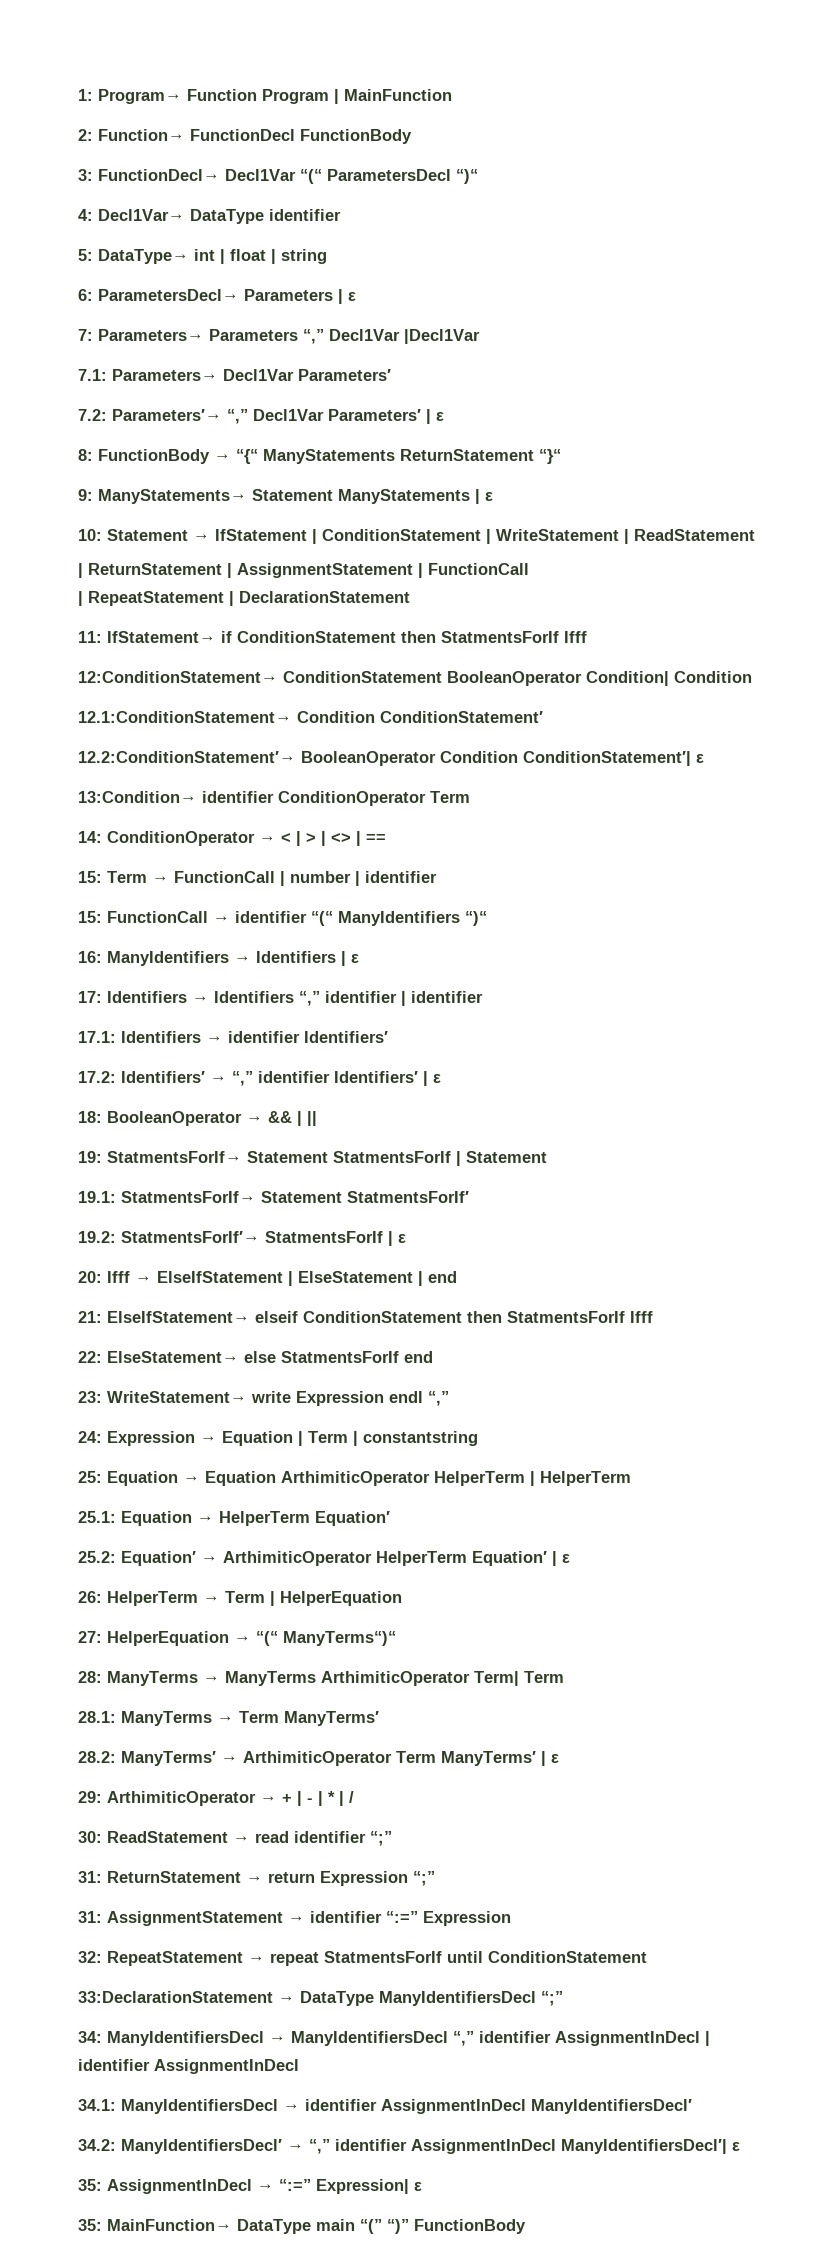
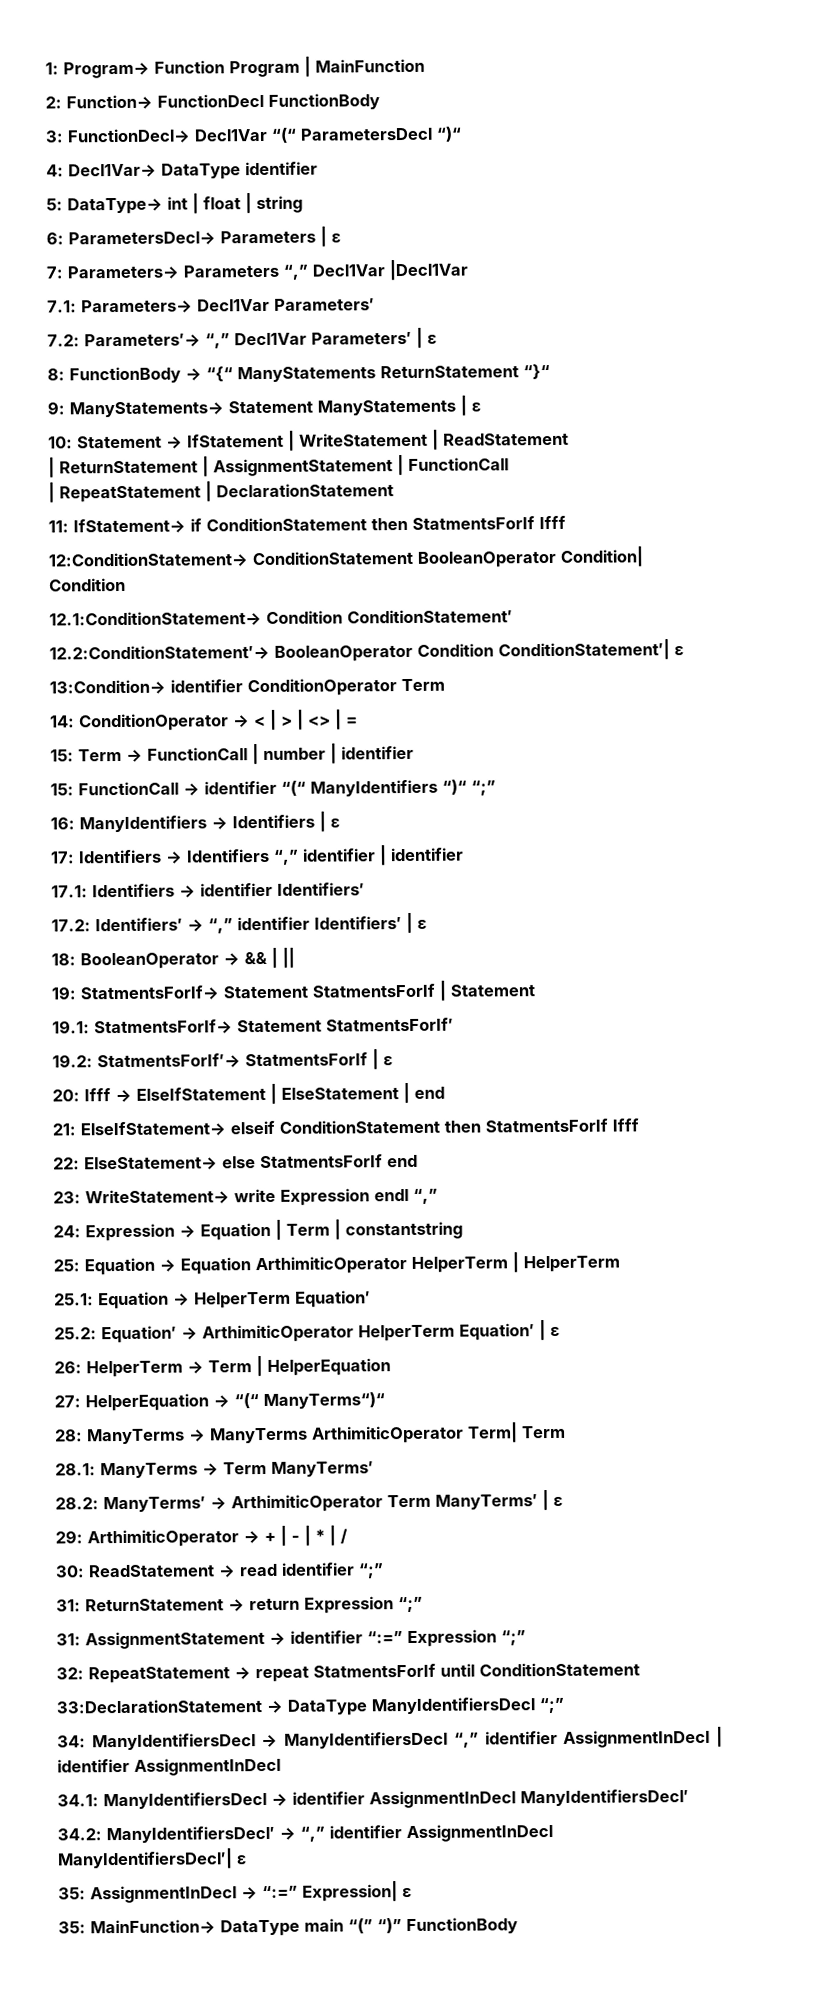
[322,529,491,544] ConditionStatement | -> (295, 440) none
[366,834,386,843] == -> [346,717,358,726] =
(487, 918) none -> [471,780,496,796] “;”
(511, 1918) none -> [501,1630,526,1646] “;”

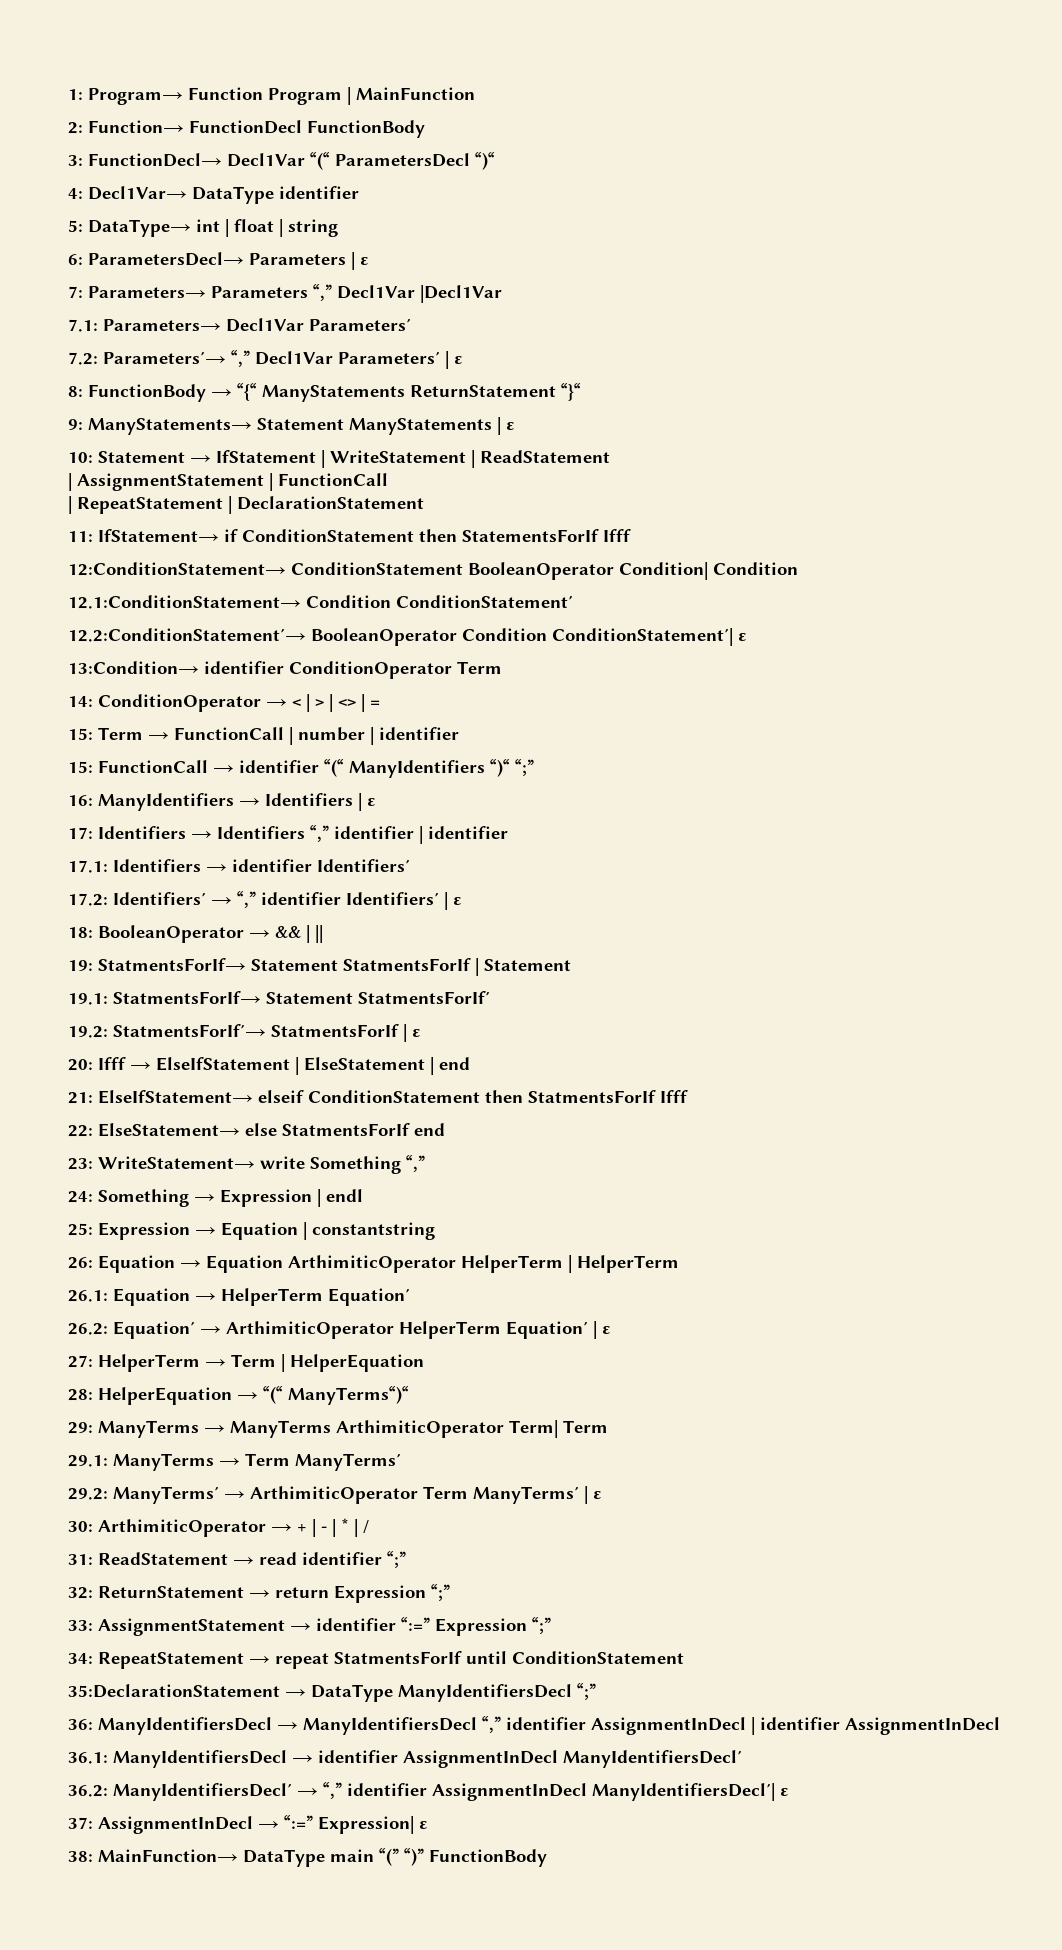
[59,456,209,477] ReturnStatement | -> (72, 482) none
[412,516,535,530] StatmentsForIf -> [462,529,599,542] StatementsForIf
[280,1188,409,1206] Expression endl -> [310,1156,401,1174] Something
(81, 1231) none -> [98,1189,363,1207] [68,1223,93,1236] Something → Expression | endl // 25:
[286,1219,341,1240] Term | -> (307, 1231) none
[53,1259,80,1272] 25: -> [68,1257,93,1269] 26:
[54,1293,94,1306] 25.1: -> [68,1290,108,1302] 26.1:
[54,1327,97,1340] 25.2: -> [68,1323,108,1335] 26.2:
[54,1361,82,1374] 26: -> [68,1355,93,1368] 27:
[54,1395,81,1408] 27: -> [68,1389,93,1401] 28:
[55,1429,83,1442] 28: -> [68,1422,93,1434] 29:
[55,1463,96,1476] 28.1: -> [68,1455,108,1467] 29.1:
[55,1497,99,1510] 28.2: -> [68,1488,108,1500] 29.2:
[55,1530,83,1544] 29: -> [68,1521,93,1532] 30:
[55,1565,85,1578] 30: -> [68,1554,93,1565] 31:
[56,1599,81,1612] 31: -> [68,1587,93,1599] 32:
[56,1633,81,1646] 31: -> [68,1620,93,1631] 33:
[56,1667,84,1680] 32: -> [68,1653,93,1664] 34:
[56,1699,262,1714] 33:DeclarationStatement -> [68,1684,280,1698] 35:DeclarationStatement
[57,1735,86,1748] 34: -> [68,1719,93,1730] 36:
[57,1794,99,1807] 34.1: -> [68,1752,108,1764] 36.1:
[57,1828,102,1841] 34.2: -> [68,1785,108,1797] 36.2:
[58,1887,86,1900] 35: -> [68,1817,93,1829] 37:
[58,1921,86,1934] 35: -> [68,1851,93,1862] 38:

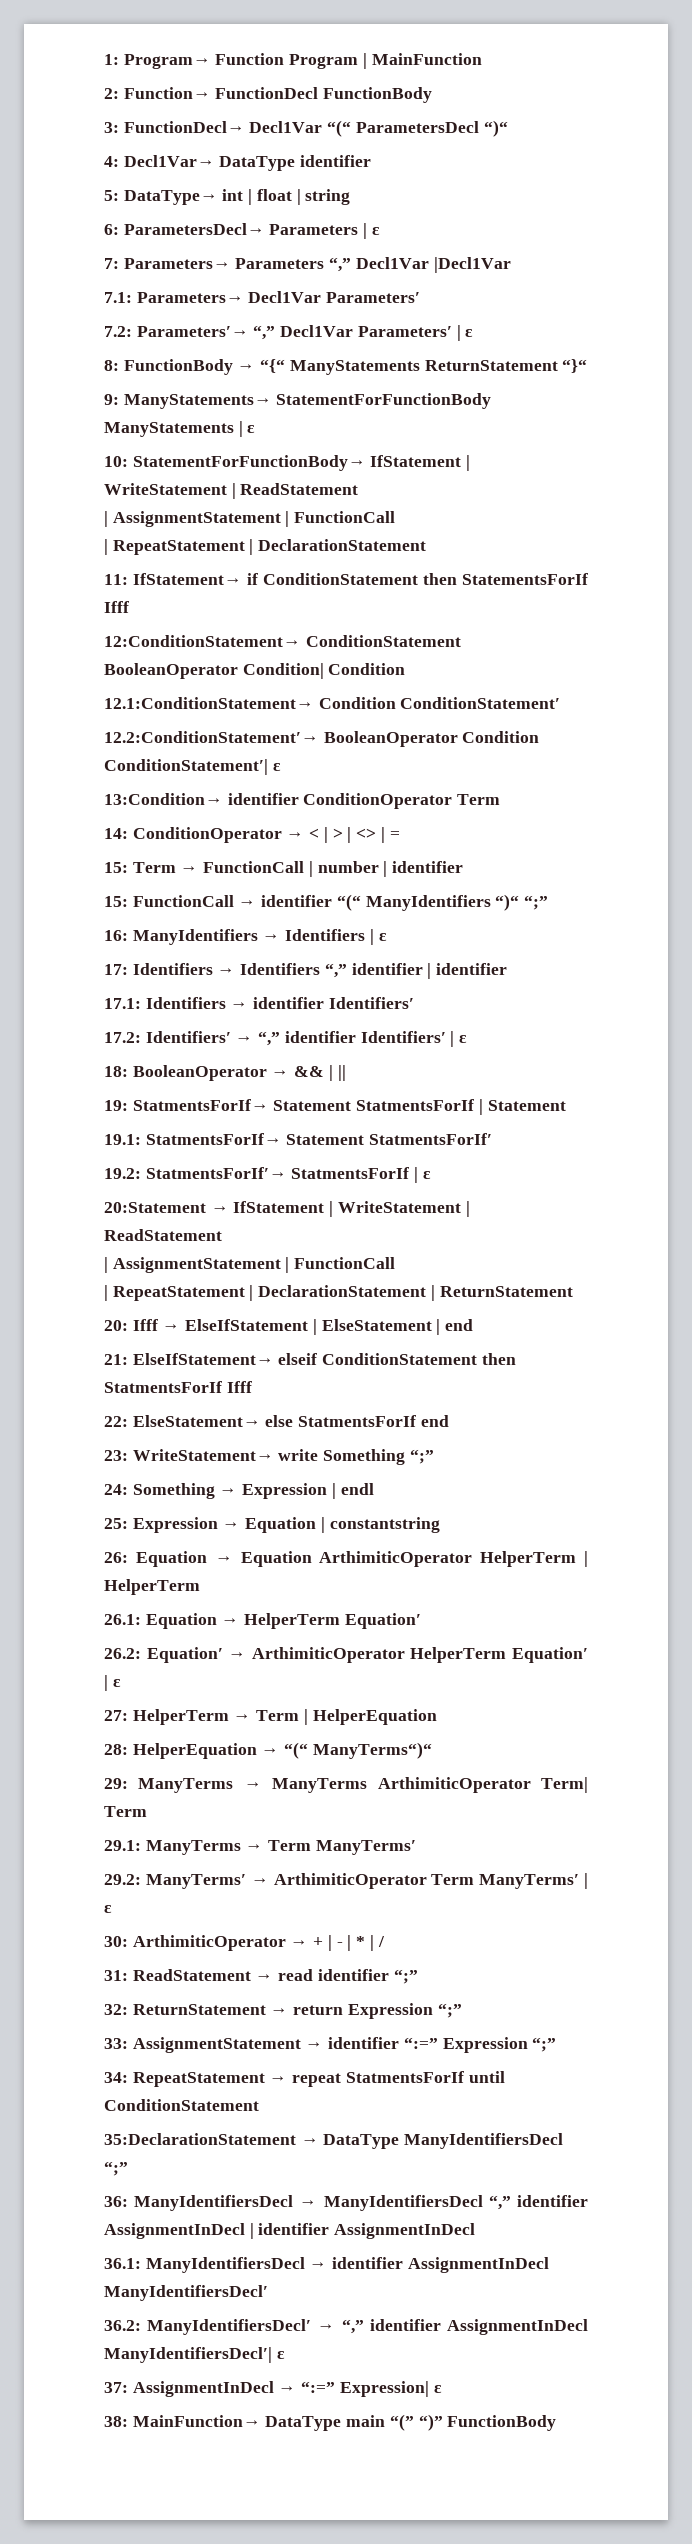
[257,418,344,430] Statement -> [276,393,492,409] StatementForFunctionBody
[98,451,211,463] Statement → -> [132,455,366,471] StatementForFunctionBody→
(421, 1033) none -> [104,1201,470,1217] [104,1229,222,1241] [104,1257,396,1273] [104,1285,573,1301] // 20:Statement → IfStatement | WriteStatement | ReadStatement // | AssignmentStatement | FunctionCall // | RepeatStatement | DeclarationStatement | ReturnStatement
[406,1155,425,1172] “,” -> [409,1449,434,1464] “;”

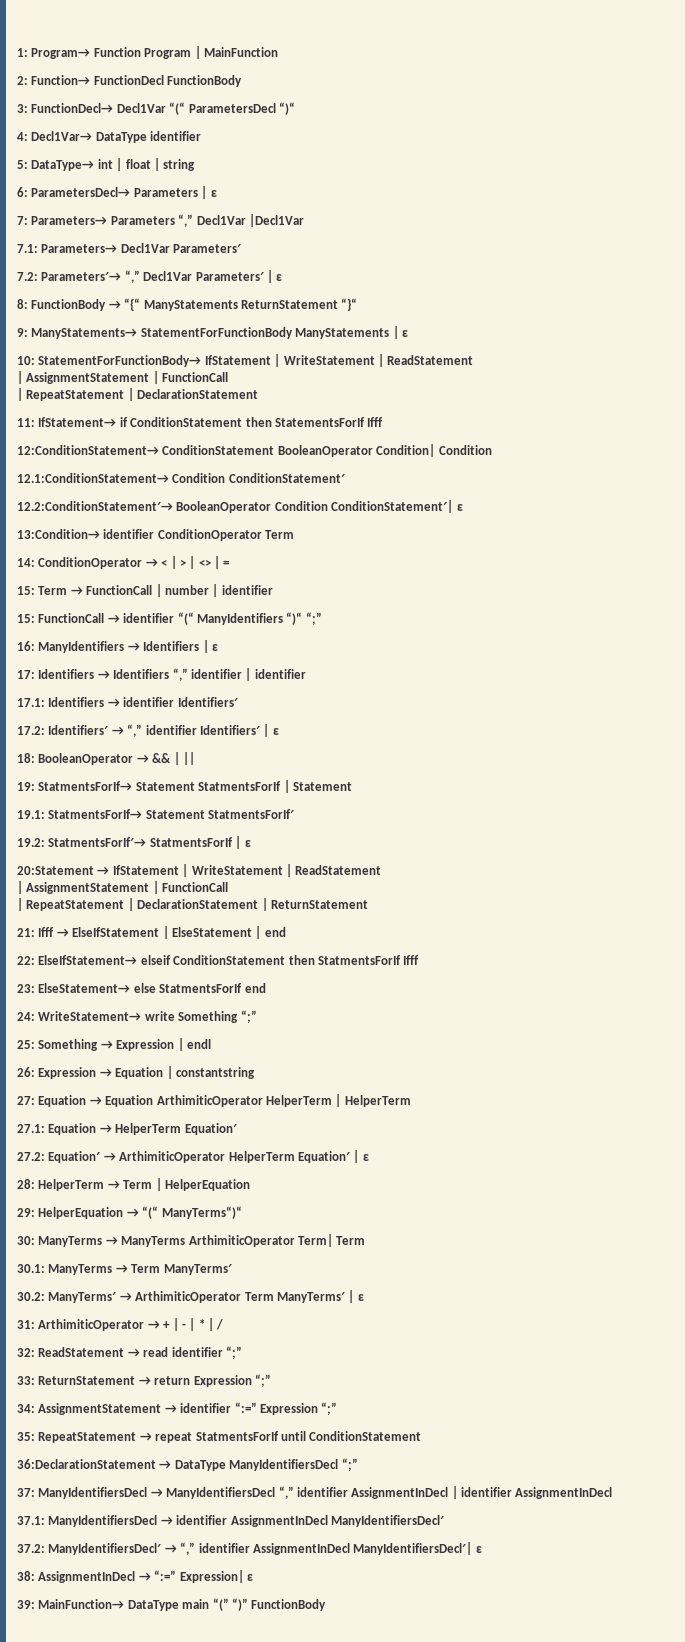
[104,1320,128,1331] 20: -> [17,928,35,937] 21:
[104,1354,128,1365] 21: -> [17,956,35,965] 22:
[104,1416,128,1427] 22: -> [17,984,35,993] 23:
[104,1450,128,1461] 23: -> [17,1012,35,1021] 24:
[104,1484,128,1495] 24: -> [17,1040,35,1049] 25:
[104,1518,128,1529] 25: -> [17,1067,35,1077] 26:
[104,1552,128,1563] 26: -> [17,1096,35,1105] 27:
[104,1614,141,1625] 26.1: -> [17,1124,45,1133] 27.1:
[104,1648,141,1659] 26.2: -> [17,1152,45,1161] 27.2:
[104,1710,128,1721] 27: -> [17,1179,35,1189] 28:
[104,1744,128,1755] 28: -> [17,1208,35,1217] 29:
[104,1778,128,1789] 29: -> [17,1236,35,1245] 30:
[104,1840,141,1851] 29.1: -> [17,1264,45,1273] 30.1:
[104,1874,141,1885] 29.2: -> [17,1292,45,1301] 30.2:
[104,1936,128,1947] 30: -> [17,1320,35,1329] 31:
[104,1970,128,1981] 31: -> [17,1348,35,1357] 32:
[104,2004,128,2015] 32: -> [17,1376,35,1385] 33:
[104,2038,128,2049] 33: -> [17,1404,35,1413] 34:
[104,2072,128,2083] 34: -> [17,1432,35,1441] 35:
[104,2133,296,2145] 35:DeclarationStatement -> [17,1459,156,1469] 36:DeclarationStatement
[104,2196,128,2207] 36: -> [17,1488,35,1497] 37:
[104,2258,141,2269] 36.1: -> [17,1516,45,1525] 37.1:
[104,2320,141,2331] 36.2: -> [17,1544,45,1553] 37.2:
[104,2382,128,2393] 37: -> [17,1571,35,1581] 38:
[104,2416,128,2427] 38: -> [17,1600,35,1609] 39:

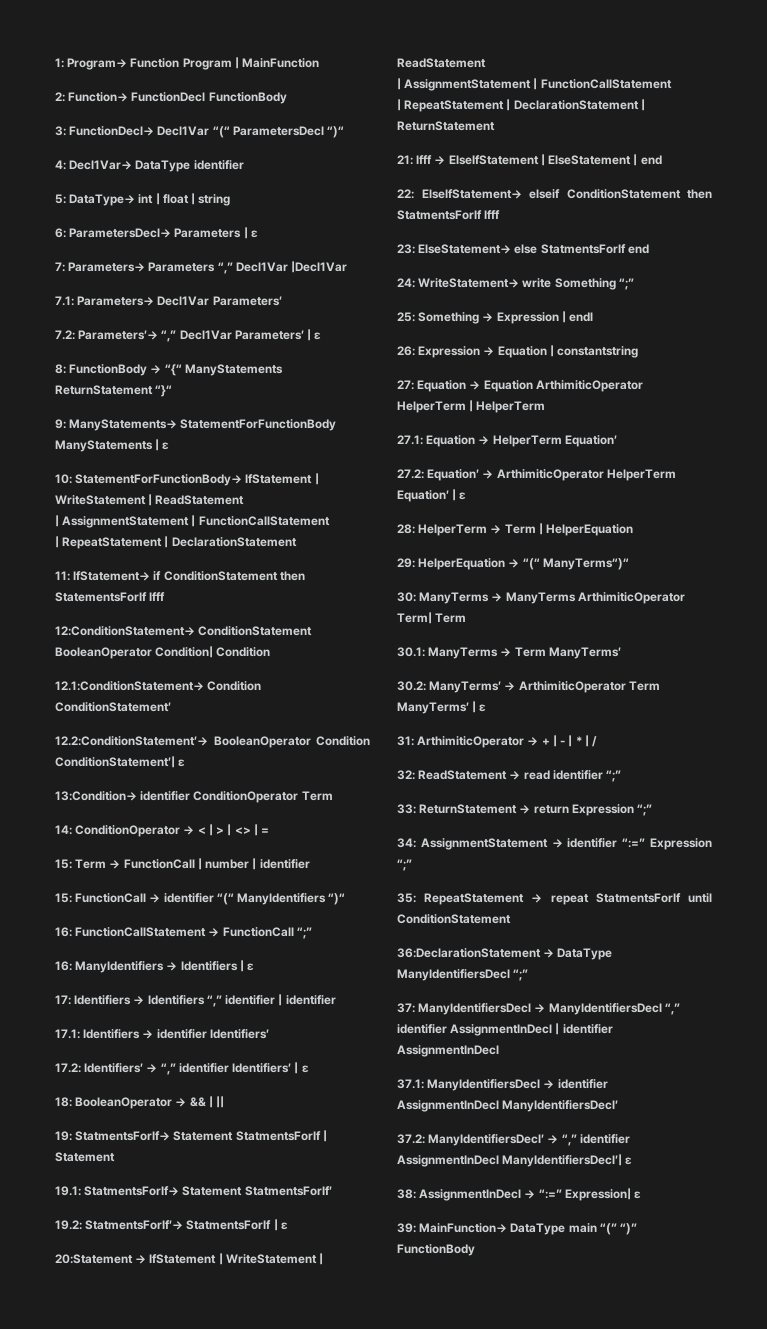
[162,372,229,382] FunctionCall -> [198,516,330,526] FunctionCallStatement
(303, 618) none -> [55,927,294,937] // 16: FunctionCallStatement → FunctionCall
[162,882,229,892] FunctionCall -> [540,79,672,89] FunctionCallStatement

